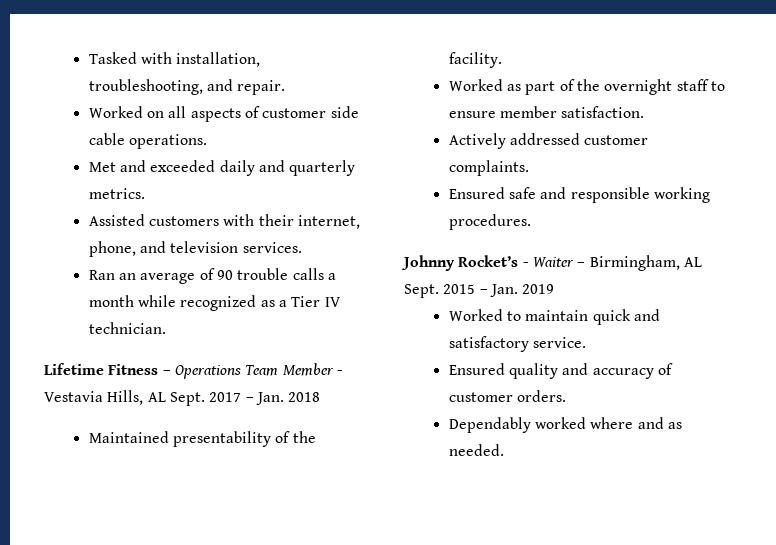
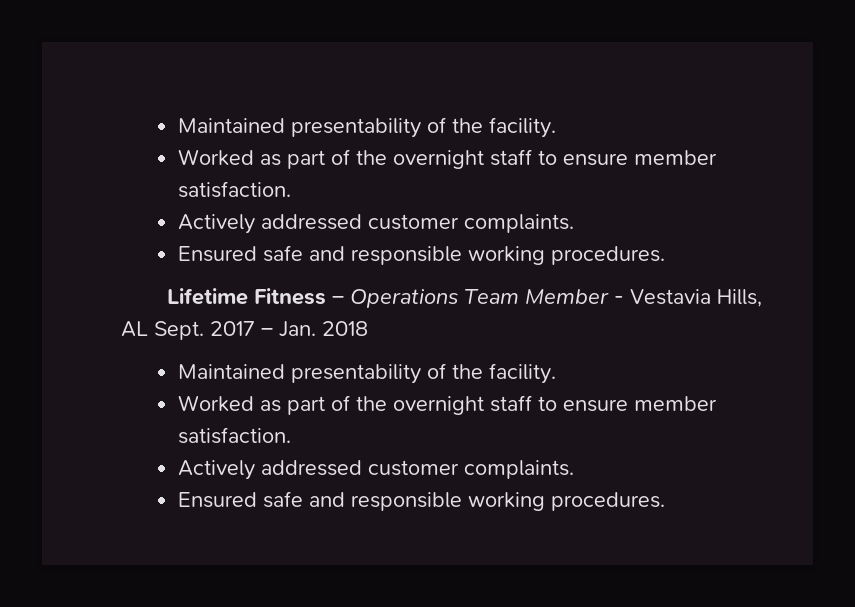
[88,52,261,67] [88,79,286,95] [88,106,359,122] [88,133,207,149] [88,160,356,176] [88,188,145,199] [88,214,360,229] [88,241,302,257] [88,268,336,284] [88,295,341,311] [88,322,166,334] Tasked with installation, troubleshooting, and repair. // Worked on all aspects of customer side cable operations. // Met and exceeded daily and quarterly metrics. // Assisted customers with their internet, phone, and television services. // Ran an average of 90 trouble calls a month while recognized as a Tier IV technician. -> [178,117,557,138] [178,149,718,169] [178,181,292,198] [178,214,575,234] [178,245,666,265] Maintained presentability of the facility. // Worked as part of the overnight staff to ensure member satisfaction. // Actively addressed customer complaints. // Ensured safe and responsible working procedures.
[401,255,702,271] [404,284,555,298] [448,309,660,325] [448,336,586,352] [448,363,673,379] [448,390,566,402] [448,417,682,433] [448,444,504,456] // Johnny Rocket’s - Waiter – Birmingham, AL Sept. 2015 – Jan. 2019 // Worked to maintain quick and satisfactory service. // Ensured quality and accuracy of customer orders. // Dependably worked where and as needed. -> (666, 501) none

